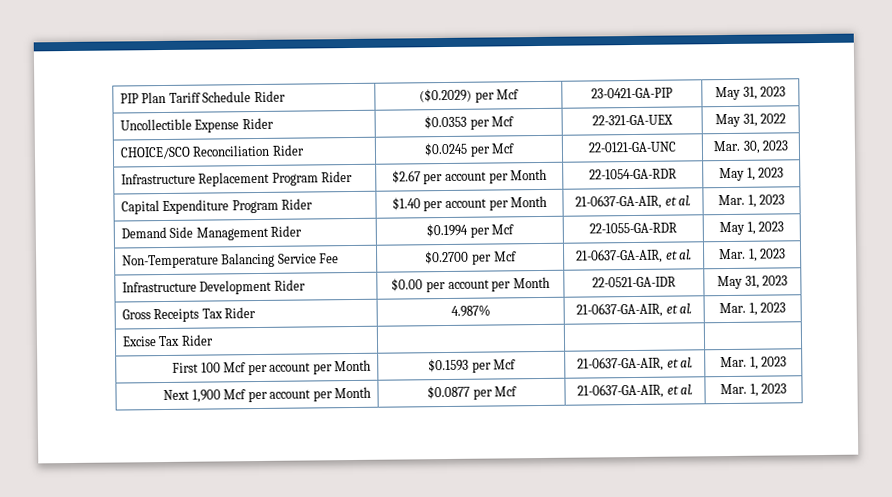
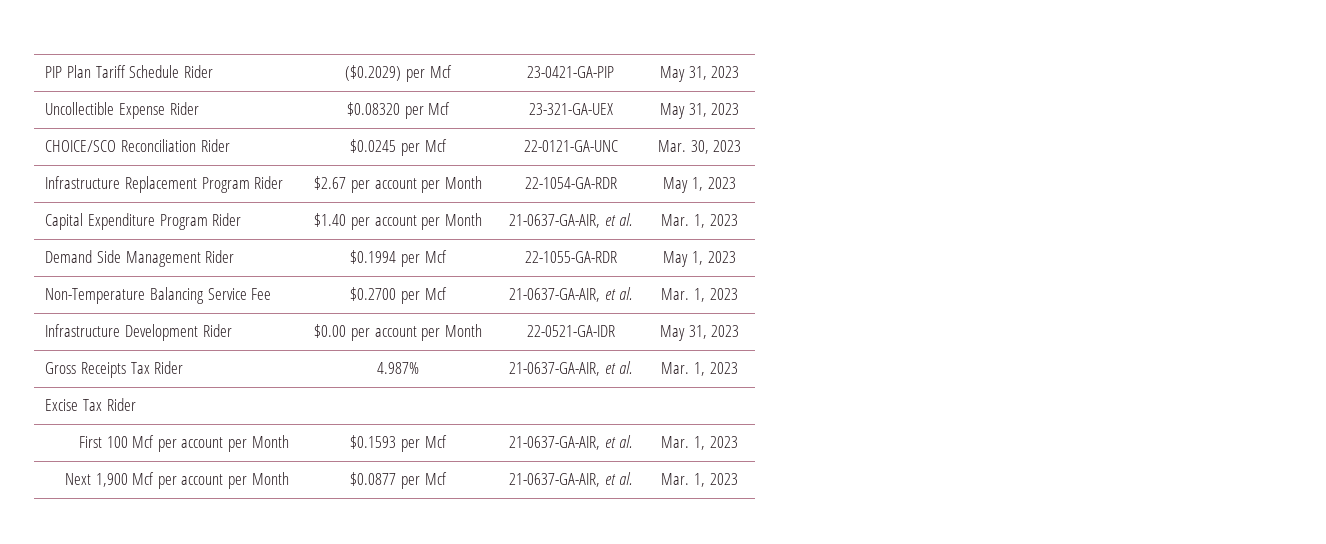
[423,115,515,130] [592,114,673,126] [714,113,787,128] $0.0353 per Mcf | 22-321-GA-UEX | May 31, 2022 -> [346,102,451,119] [528,103,613,115] [659,103,740,119] $0.08320 per Mcf | 23-321-GA-UEX | May 31, 2023

